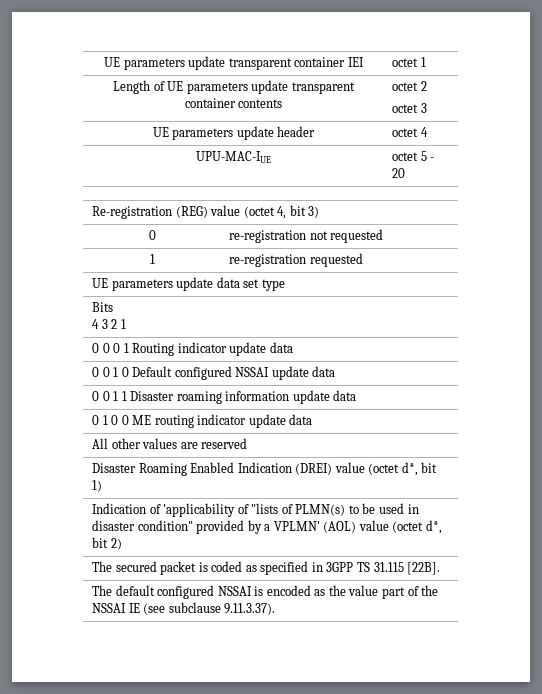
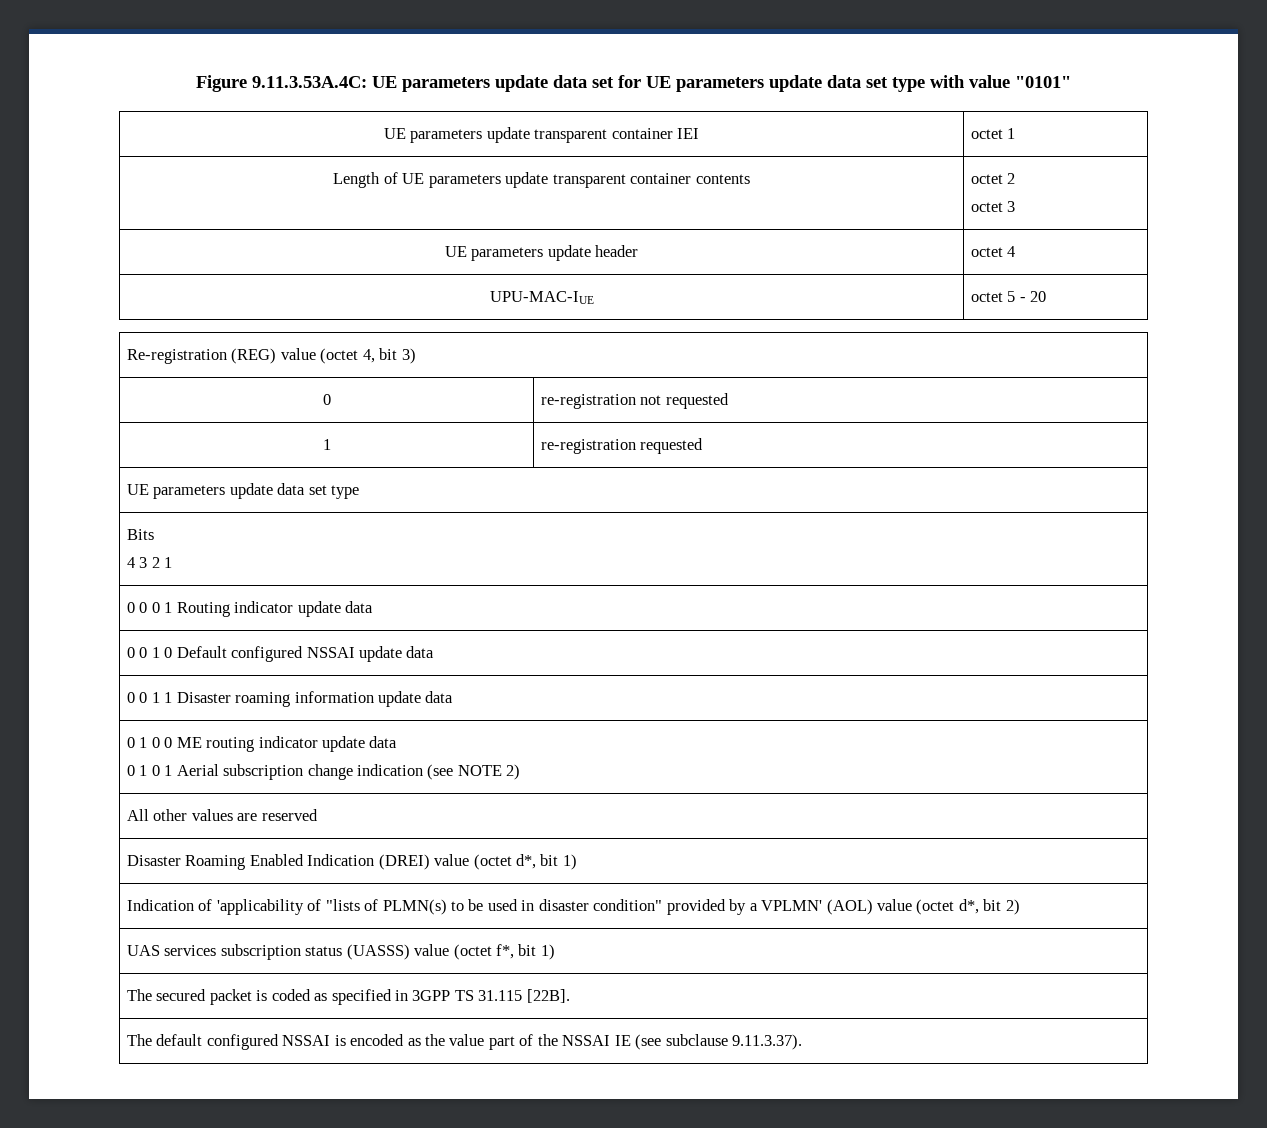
(104, 62) none -> [196,75,1071,92] Figure 9.11.3.53A.4C: UE parameters update data set for UE parameters update data set type with value "0101" //
(313, 419) none -> [126,764,521,780] // 0 1 0 1 Aerial subscription change indication (see NOTE 2)
(122, 544) none -> [126,944,555,960] // UAS services subscription status (UASSS) value (octet f*, bit 1)

